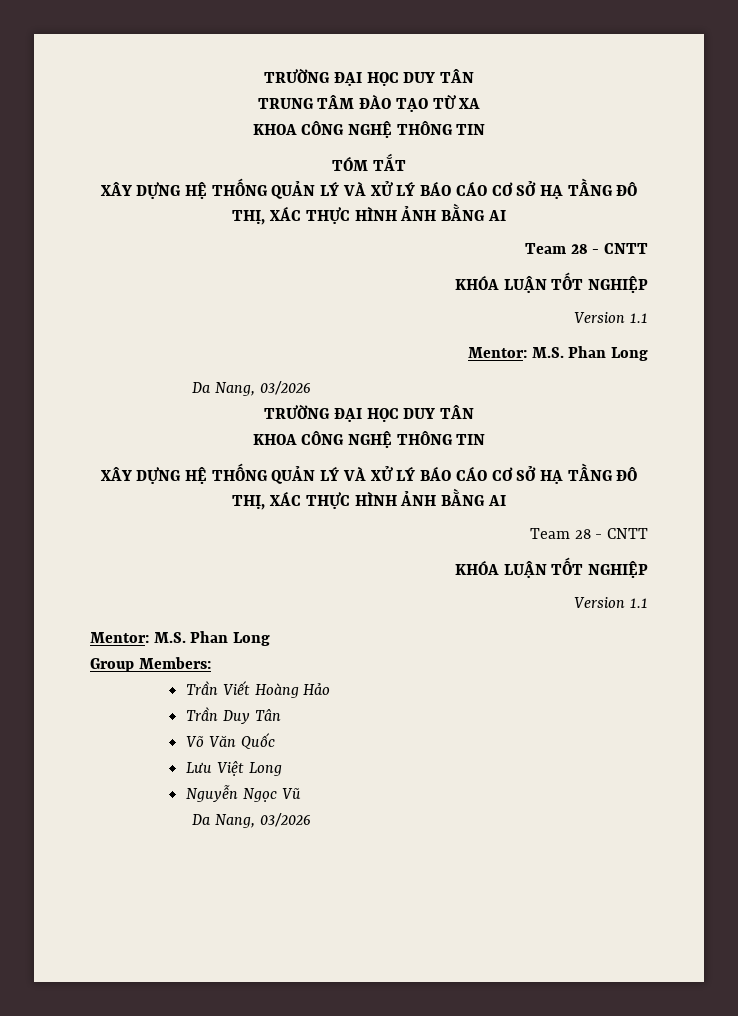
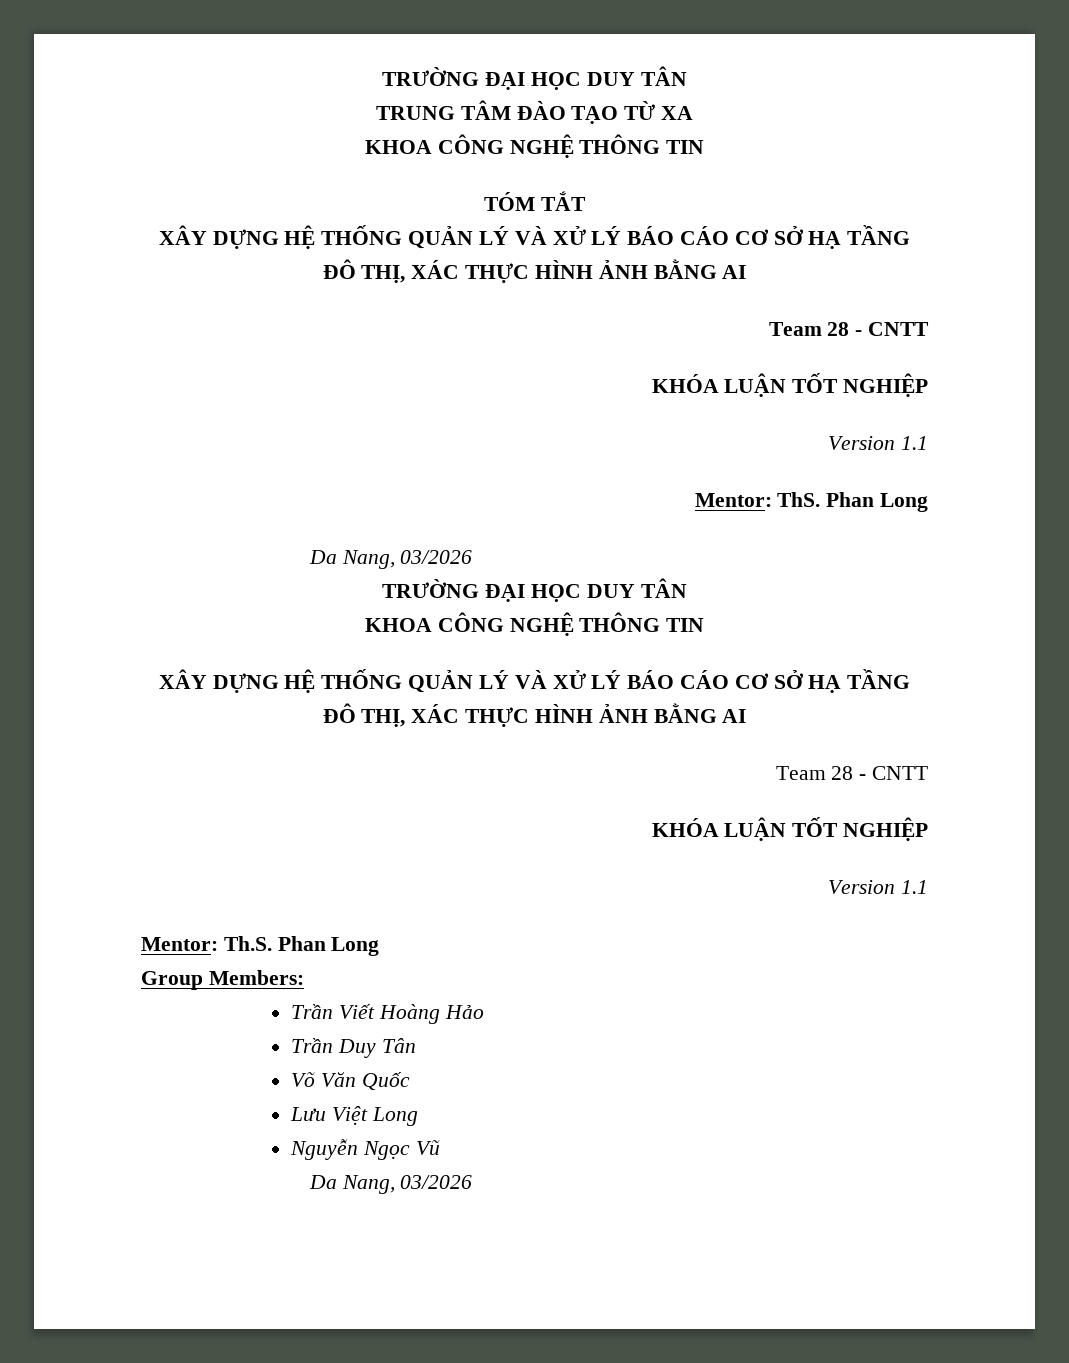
[531,347,564,358] M.S. -> [777,492,821,507] ThS.
[153,632,186,643] M.S. -> [223,936,272,951] Th.S.

